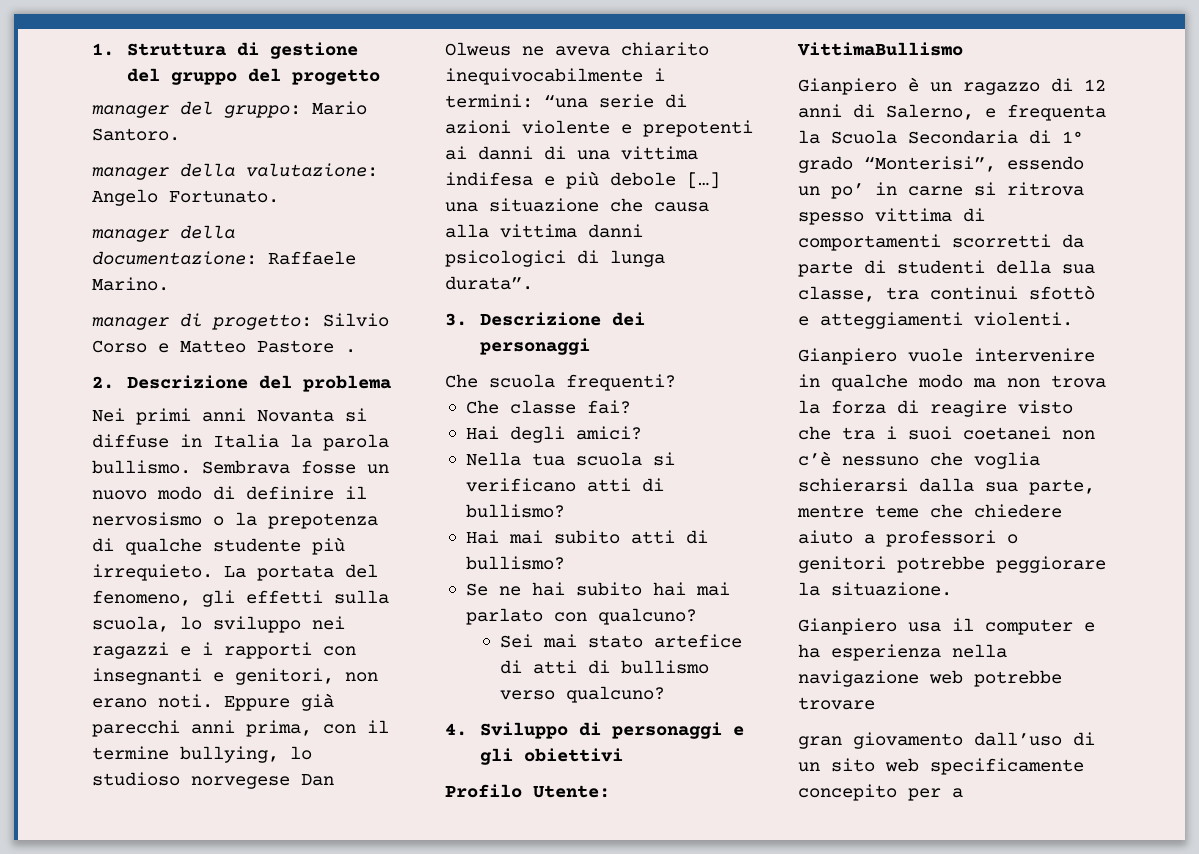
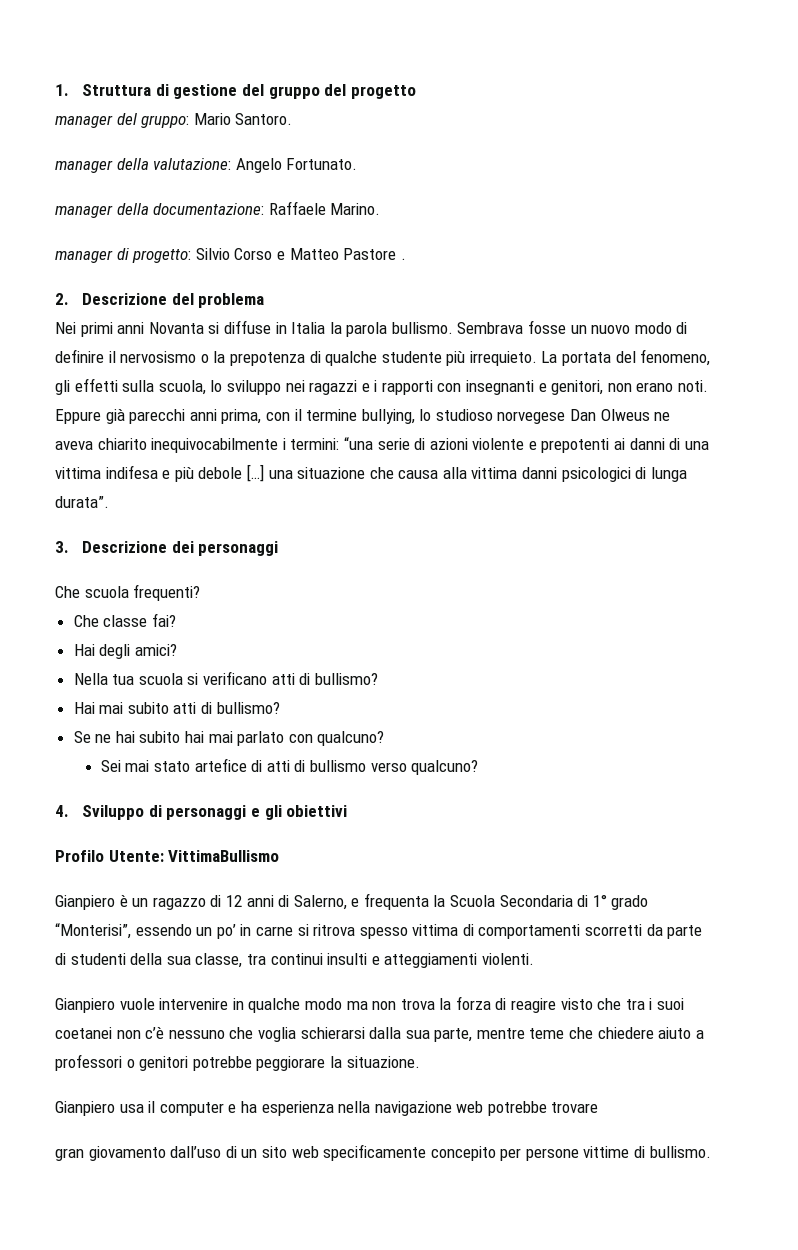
[1029,285,1095,300] sfottò -> [327,953,368,965] insulti
[952,788,963,798] a -> [525,1146,711,1161] persone vittime di bullismo.

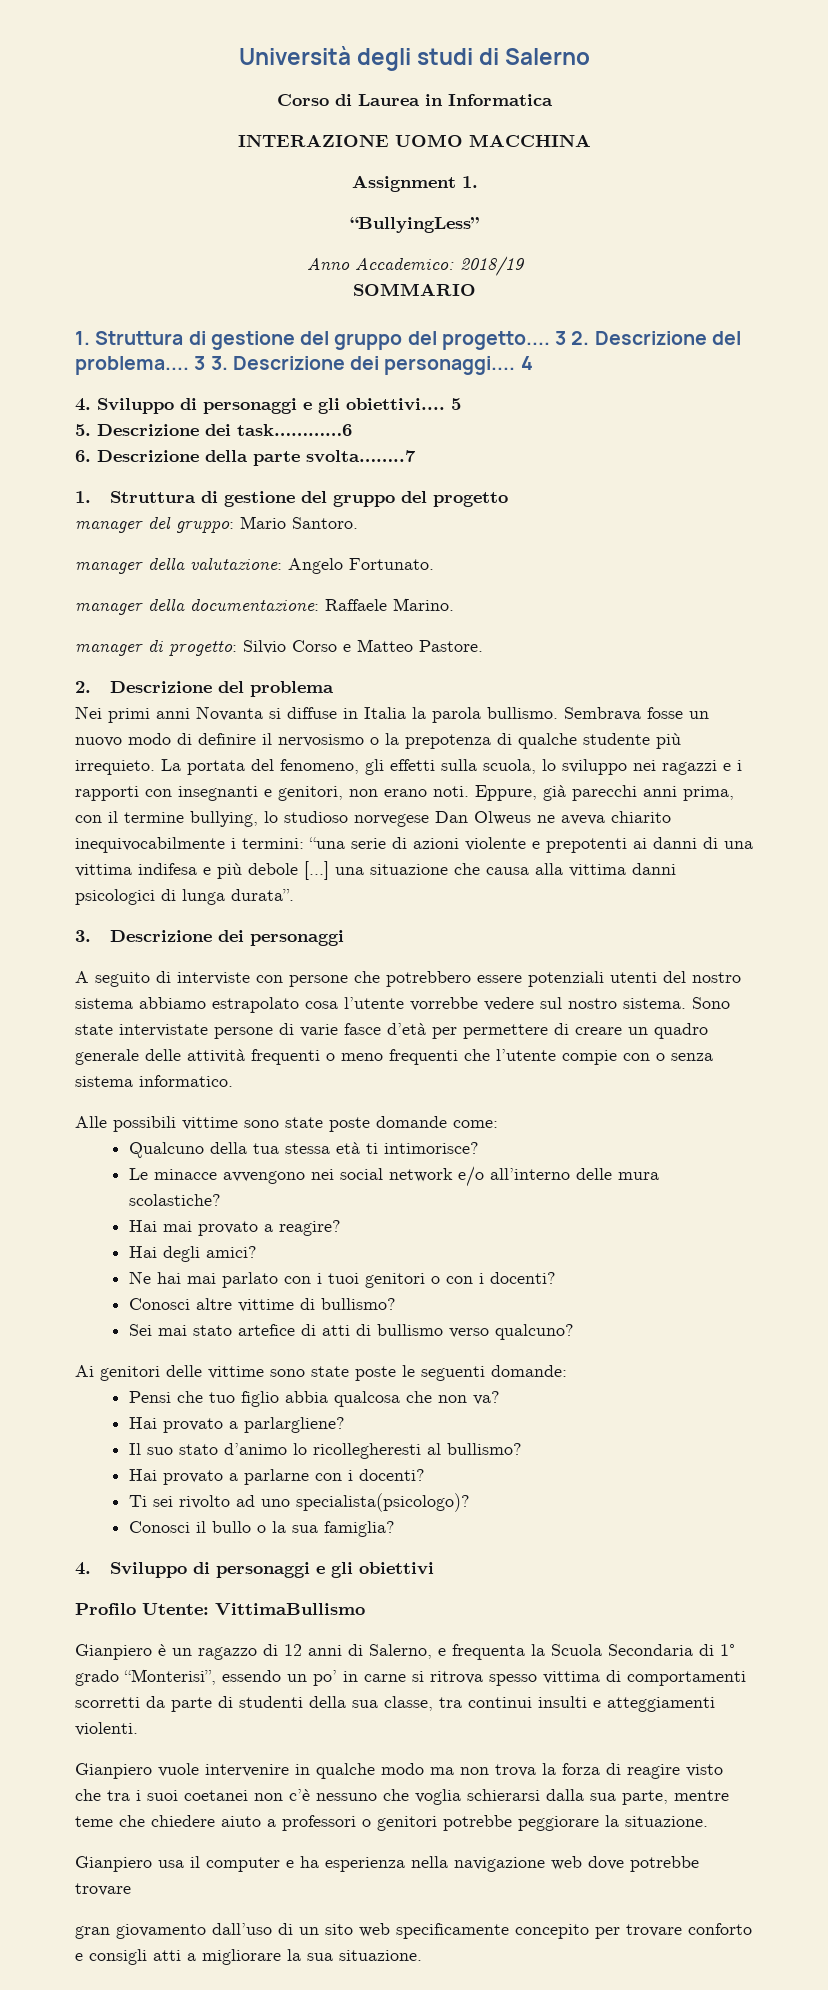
(55, 90) none -> [238,46,591,71] [277,94,553,106] [238,134,591,147] [351,175,478,192] [350,217,479,233] [306,256,524,276] [353,283,476,296] [75,331,741,350] [75,356,533,375] [75,398,461,414] [75,424,352,436] [75,450,416,466] Università degli studi di Salerno // Corso di Laurea in Informatica // INTERAZIONE UOMO MACCHINA // Assignment 1. // “BullyingLess” // Anno Accademico: 2018/19 // SOMMARIO // 1. Struttura di gestione del gruppo del progetto.... 3 2. Descrizione del problema.... 3 3. Descrizione dei personaggi.... 4 // 4. Sviluppo di personaggi e gli obiettivi.... 5 // 5. Descrizione dei task…………6 // 6. Descrizione della parte svolta……..7 //
[343,248,406,260] Pastore . -> [419,640,483,652] Pastore.
[55,409,101,424] Eppure -> [475,785,537,801] Eppure,
[55,584,201,601] [73,613,176,627] [73,644,177,659] [73,671,378,685] [73,702,280,714] [73,731,385,746] Che scuola frequenti? // Che classe fai? // Hai degli amici? // Nella tua scuola si verificano atti di bullismo? // Hai mai subito atti di bullismo? // Se ne hai subito hai mai parlato con qualcuno? -> [75,971,741,987] [75,997,730,1013] [75,1023,708,1039] [75,1049,713,1065] [75,1075,233,1087] [75,1116,498,1132] [129,1142,480,1158] [129,1166,660,1187] [129,1194,222,1206] [129,1220,342,1236] [129,1246,258,1262] [129,1271,557,1288] [129,1298,397,1312] A seguito di interviste con persone che potrebbero essere potenziali utenti del nostro sistema abbiamo estrapolato cosa l’utente vorrebbe vedere sul nostro sistema. Sono state intervistate persone di varie fasce d’età per permettere di creare un quadro generale delle attività frequenti o meno frequenti che l’utente compie con o senza sistema informatico. // Alle possibili vittime sono state poste domande come: // Qualcuno della tua stessa età ti intimorisce? // Le minacce avvengono nei social network e/o all’interno delle mura scolastiche? // Hai mai provato a reagire? // Hai degli amici? // Ne hai mai parlato con i tuoi genitori o con i docenti? // Conosci altre vittime di bullismo?
(479, 767) none -> [75,1365,567,1381] [129,1391,501,1407] [129,1417,346,1433] [129,1443,523,1459] [129,1469,426,1485] [129,1493,471,1512] [129,1521,396,1537] // Ai genitori delle vittime sono state poste le seguenti domande: // Pensi che tuo figlio abbia qualcosa che non va? // Hai provato a parlargliene? // Il suo stato d’animo lo ricollegheresti al bullismo? // Hai provato a parlarne con i docenti? // Ti sei rivolto ad uno specialista(psicologo)? // Conosci il bullo o la sua famiglia?
(484, 1107) none -> [588,1856,624,1870] dove
[525,1146,711,1161] persone vittime di bullismo. -> [626,1923,752,1937] [75,1949,422,1965] trovare conforto e consigli atti a migliorare la sua situazione.

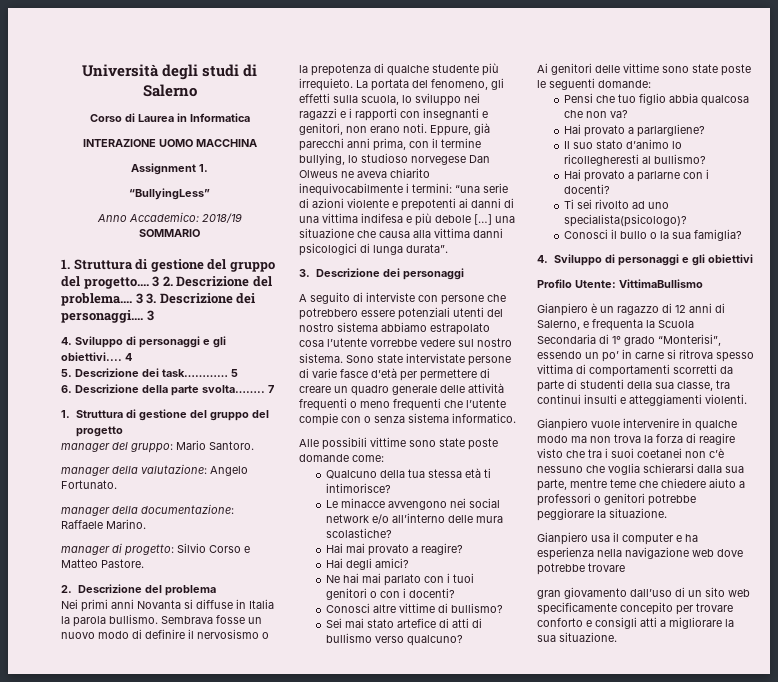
[520,356,533,370] 4 -> [146,310,154,321] 3
[451,398,461,410] 5 -> [125,353,132,361] 4
[237,424,352,436] task…………6 -> [162,369,238,377] task………… 5
[306,450,416,463] svolta……..7 -> [202,385,274,393] svolta…….. 7

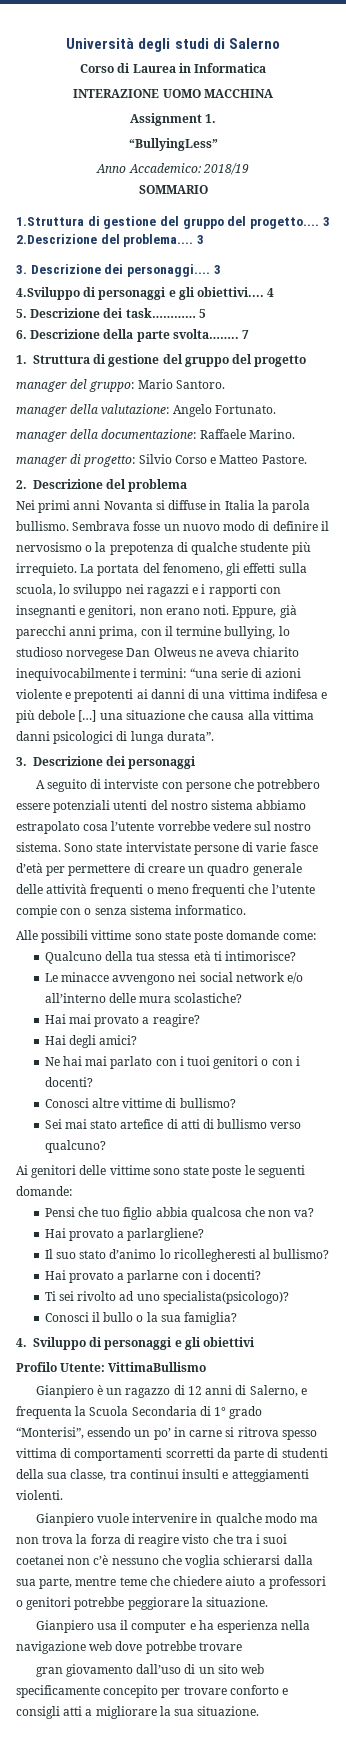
[61,259,133,270] 1. Struttura -> [16,217,84,226] 1.Struttura
[162,276,250,287] 2. Descrizione -> [16,234,97,244] 2.Descrizione
(143, 298) none -> (204, 239) //
[61,336,123,348] 4. Sviluppo -> [16,287,80,300] 4.Sviluppo

